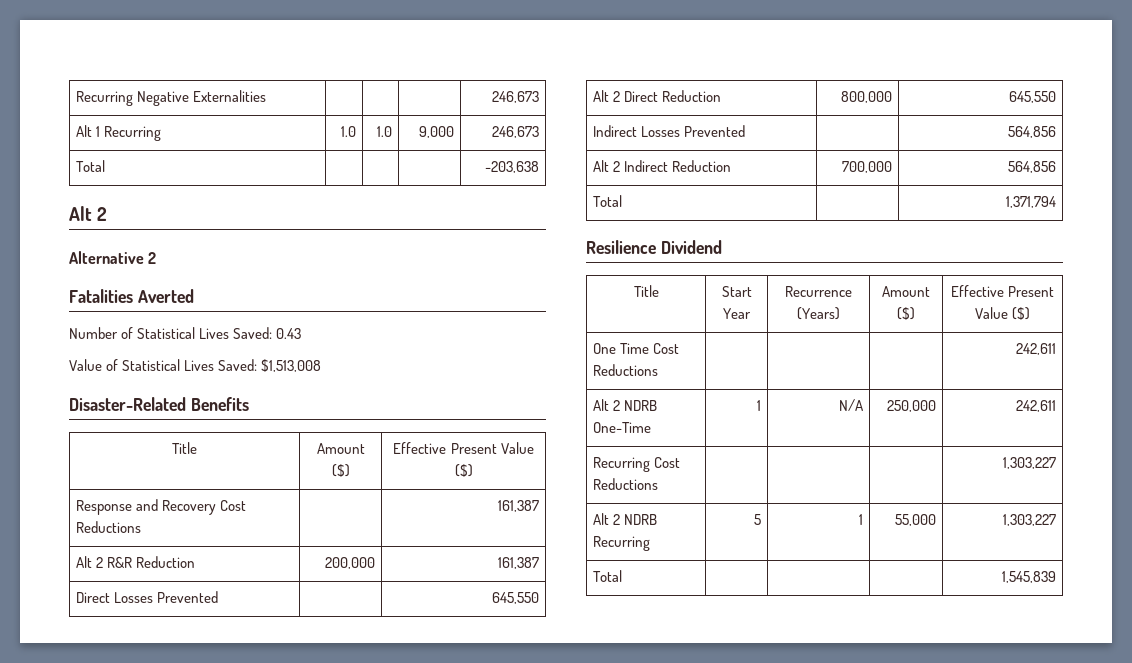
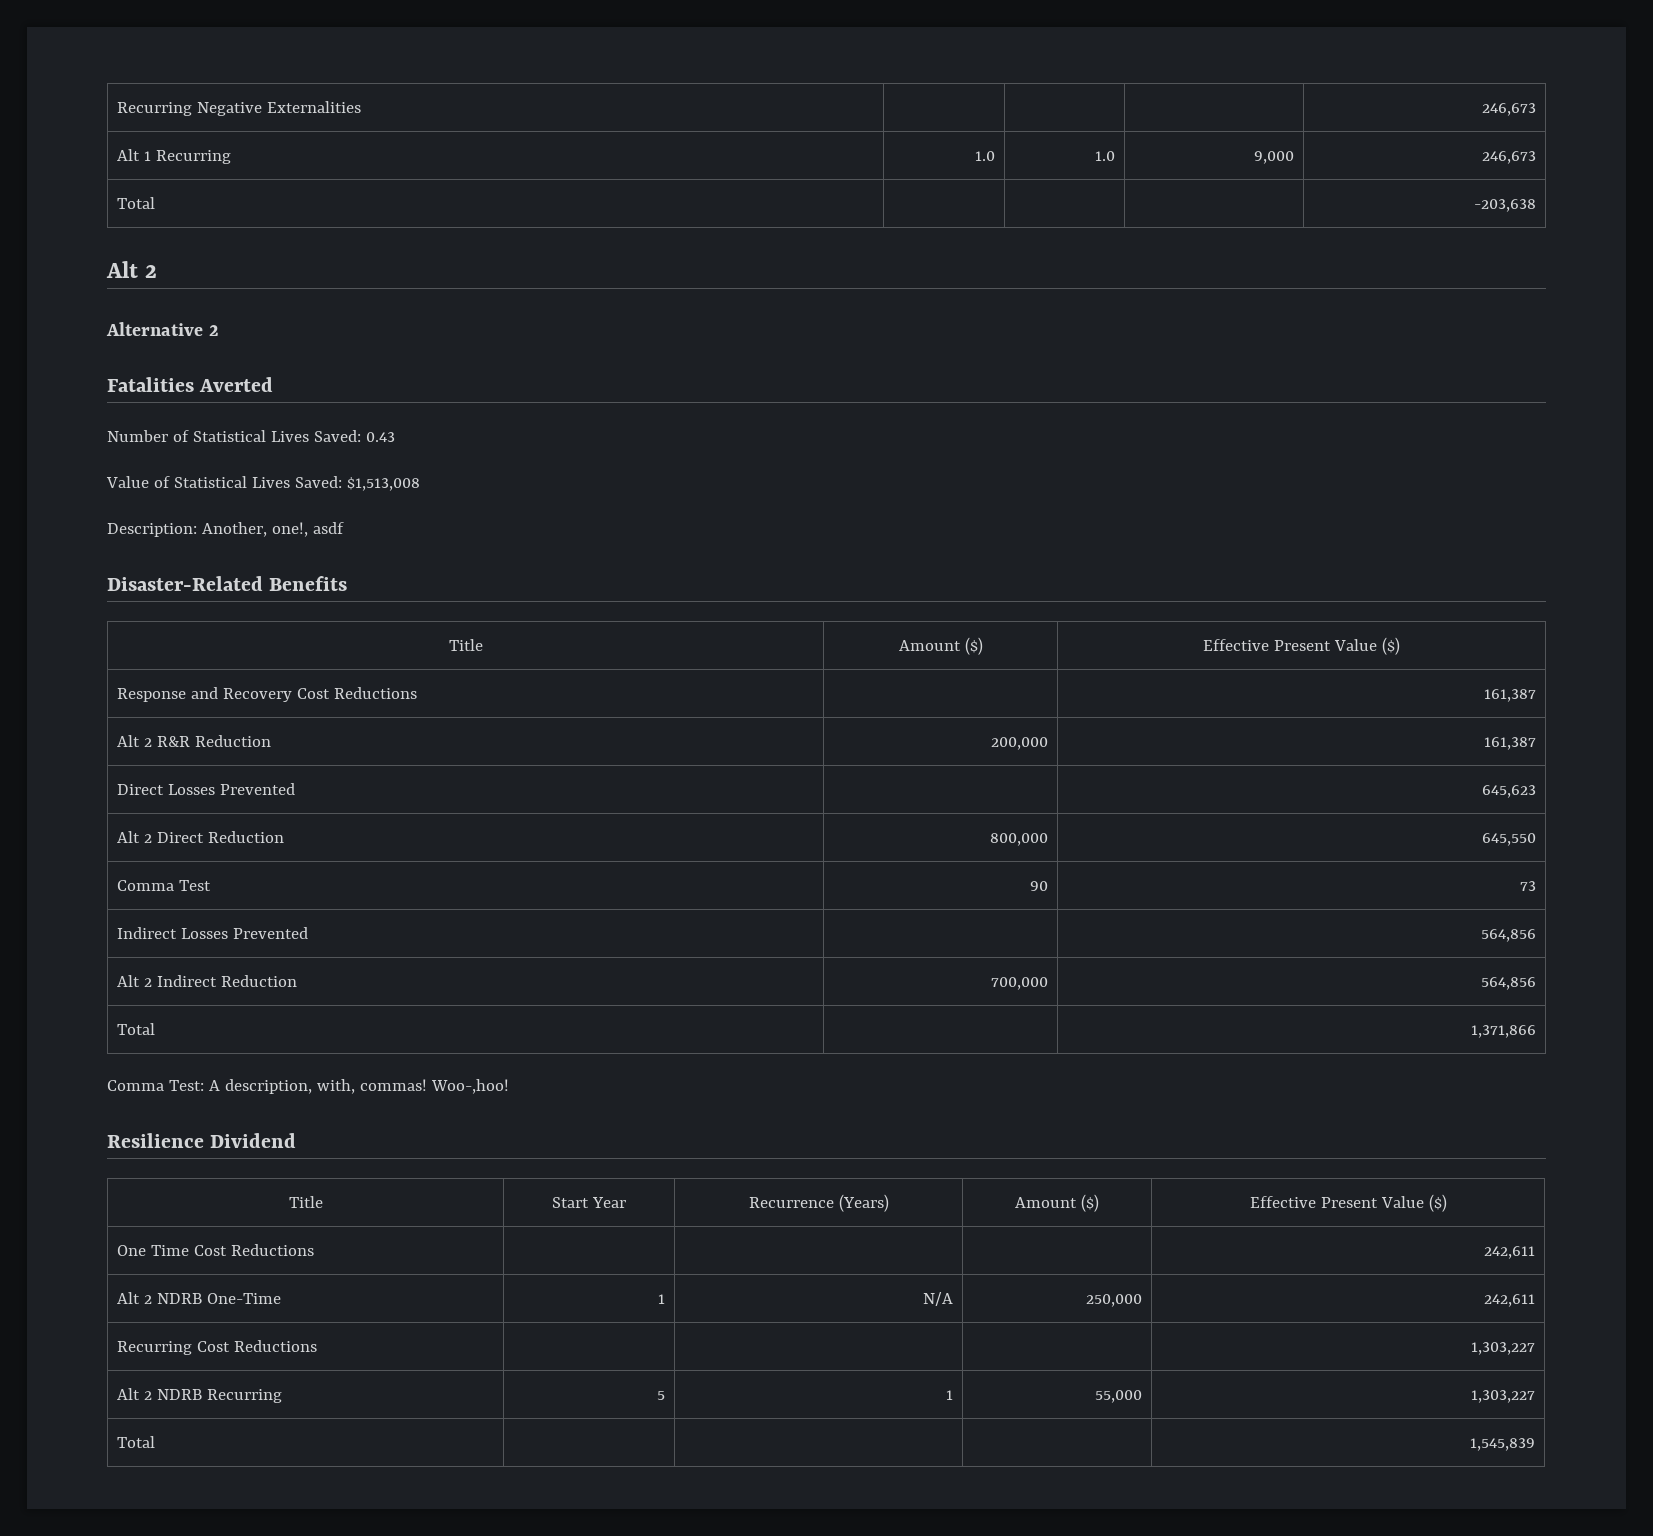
(322, 365) none -> [107,522,344,537] // Description: Another, one!, asdf
[492,592,540,604] 645,550 -> [1481,785,1536,798] 645,623
(1057, 97) none -> [117,880,212,891] [1029,881,1048,891] [1519,881,1536,891] // Comma Test | 90 | 73
[1006,196,1057,208] 1,371,794 -> [1470,1025,1536,1038] [107,1079,509,1094] 1,371,866 // Comma Test: A description, with, commas! Woo-,hoo!

